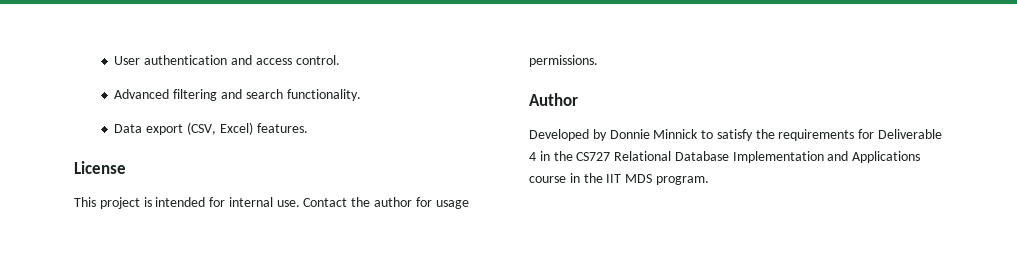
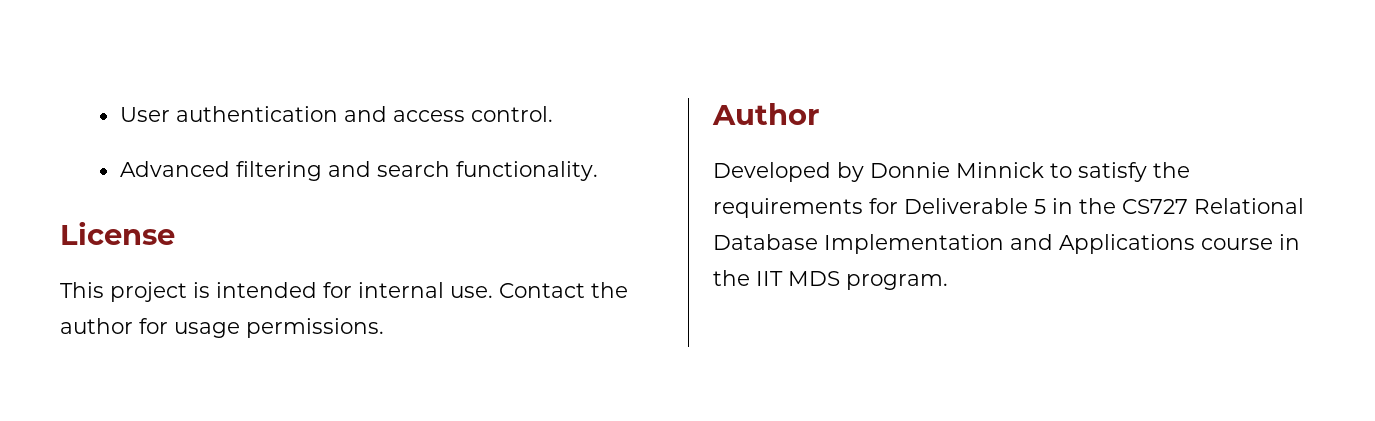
[114,122,308,135] // Data export (CSV, Excel) features. -> (598, 171) none
[529,152,536,161] 4 -> [1034,199,1046,214] 5

